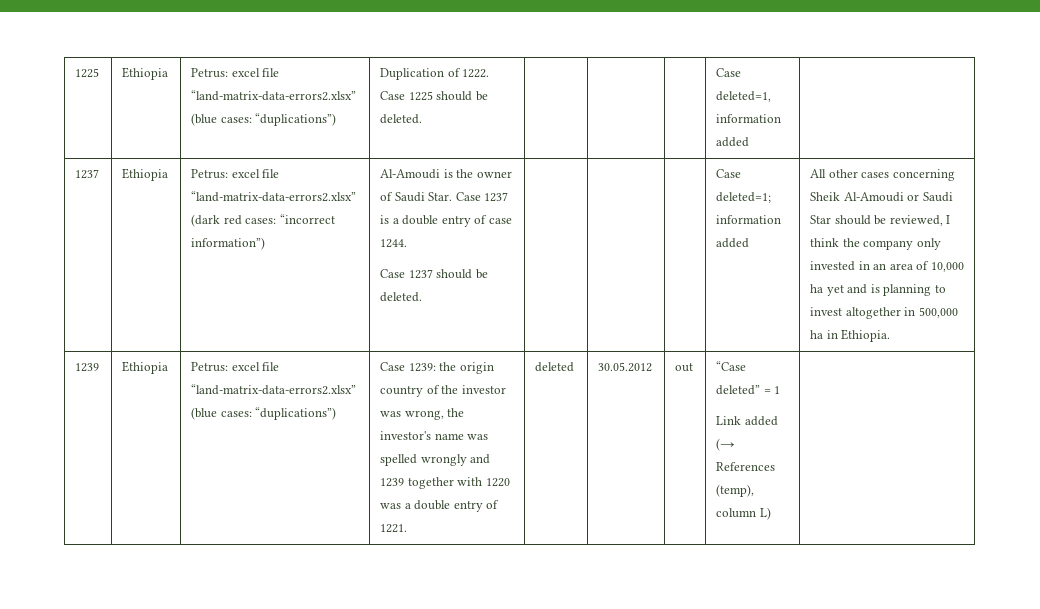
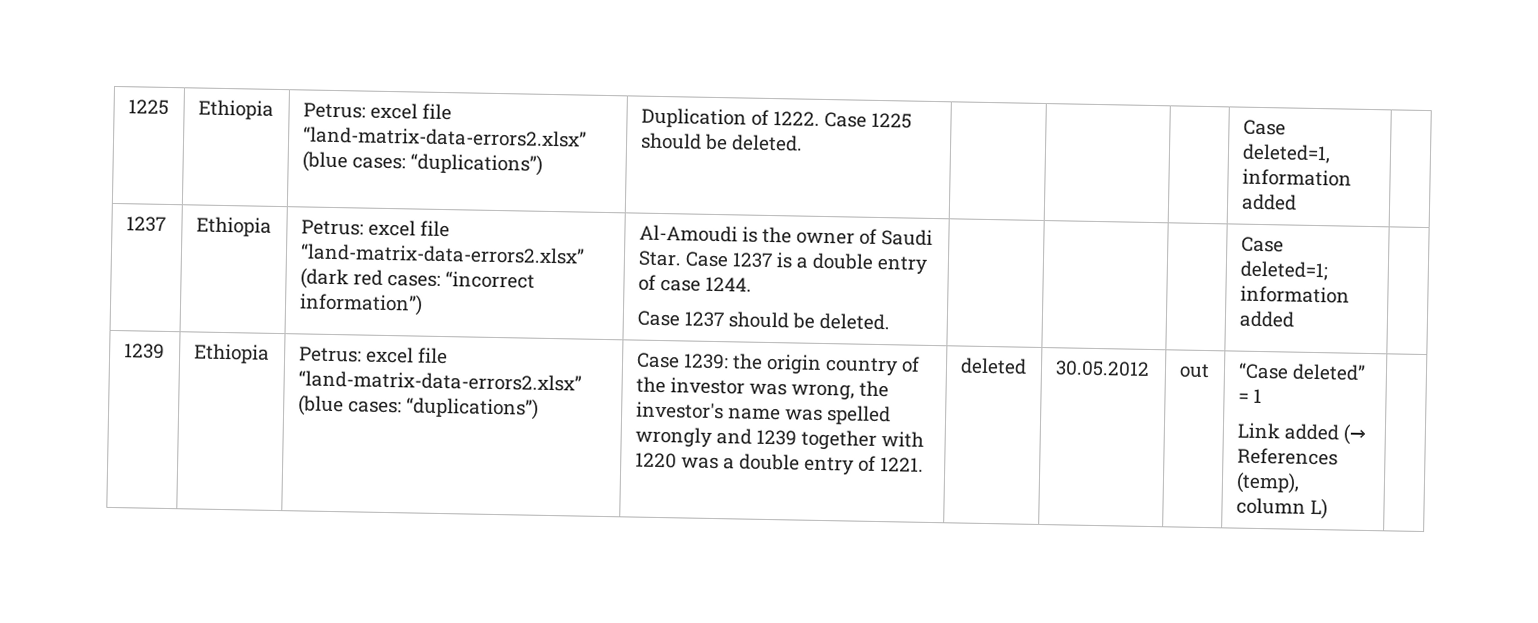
[810,169,955,181] [810,192,953,202] [810,215,951,226] [810,238,941,250] [810,261,964,272] [810,284,946,296] [810,307,958,319] [810,329,891,342] All other cases concerning Sheik Al-Amoudi or Saudi Star should be reviewed, I think the company only invested in an area of 10,000 ha yet and is planning to invest altogether in 500,000 ha in Ethiopia. -> (1295, 319) none

